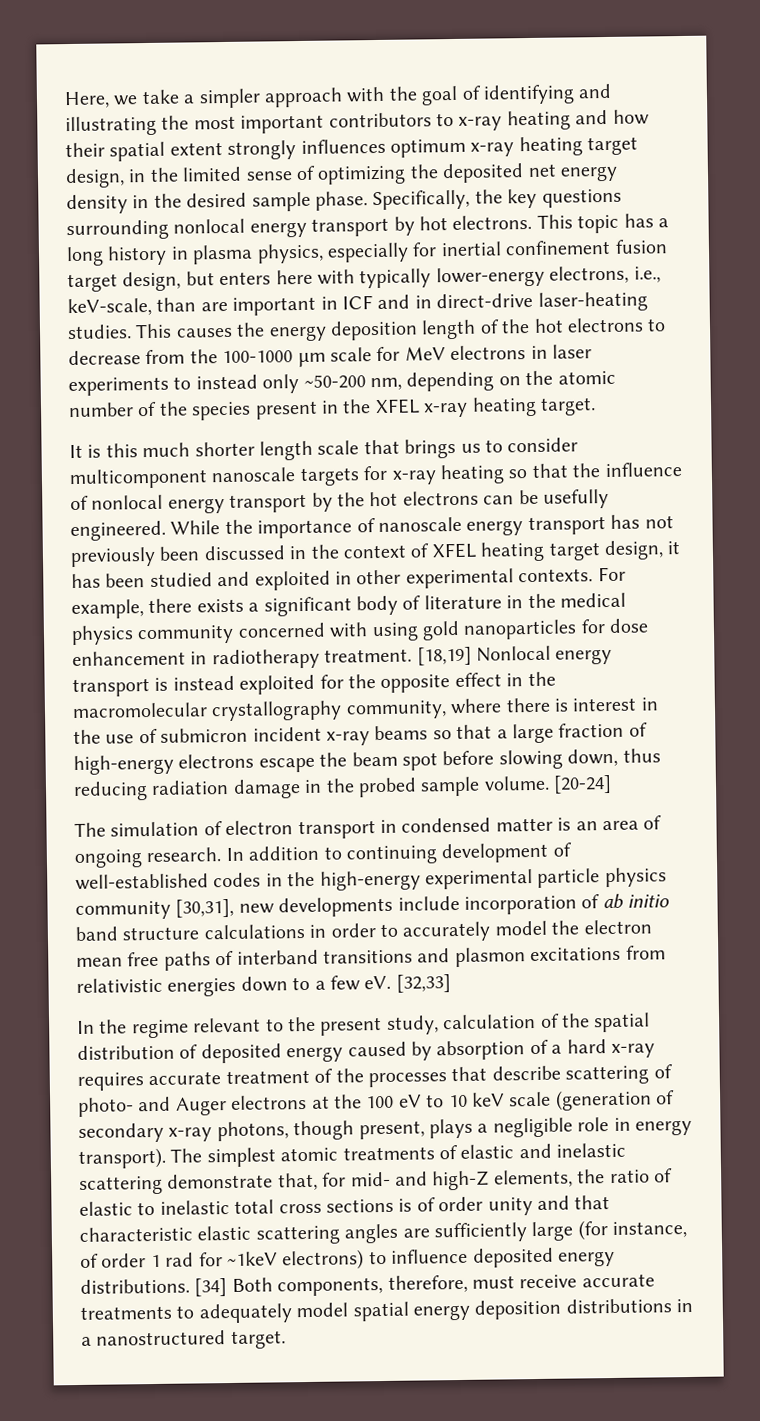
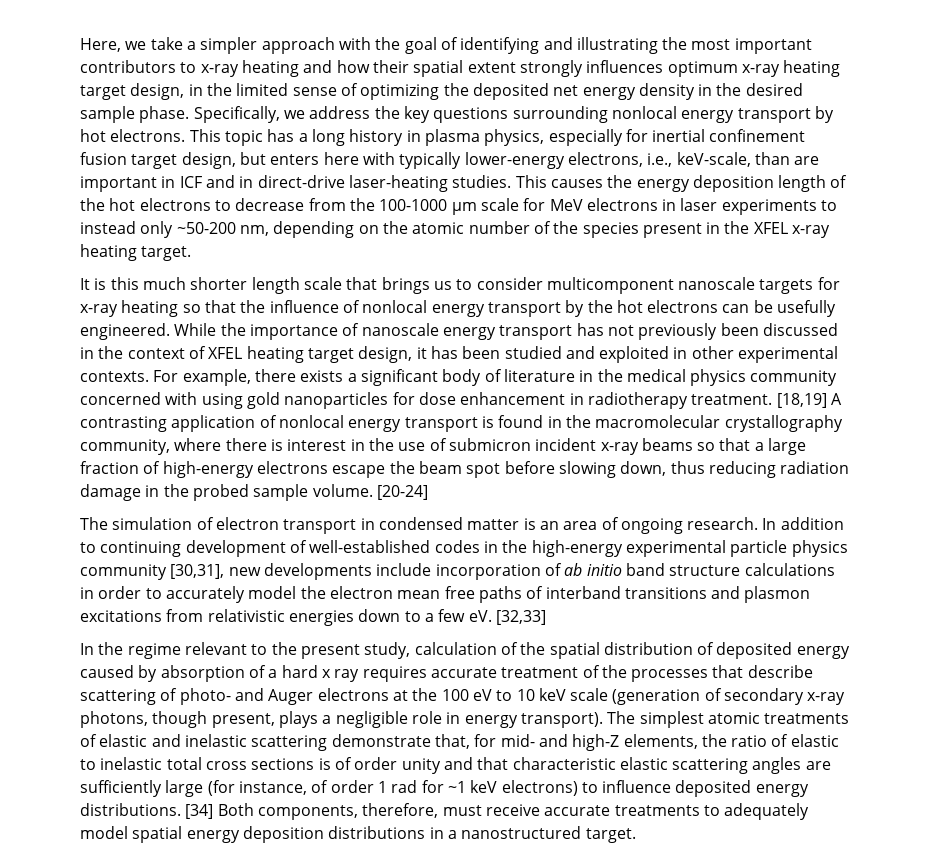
(471, 200) none -> [283,106,371,119] we address
[476,645,613,665] [72,672,502,698] Nonlocal energy transport is instead exploited for the opposite effect -> [830,393,842,405] [80,415,544,432] A contrasting application of nonlocal energy transport is found
[610,1043,655,1059] x-ray -> [321,669,360,682] x ray
[227,1251,278,1267] ~1keV -> [447,780,498,793] ~1 keV

